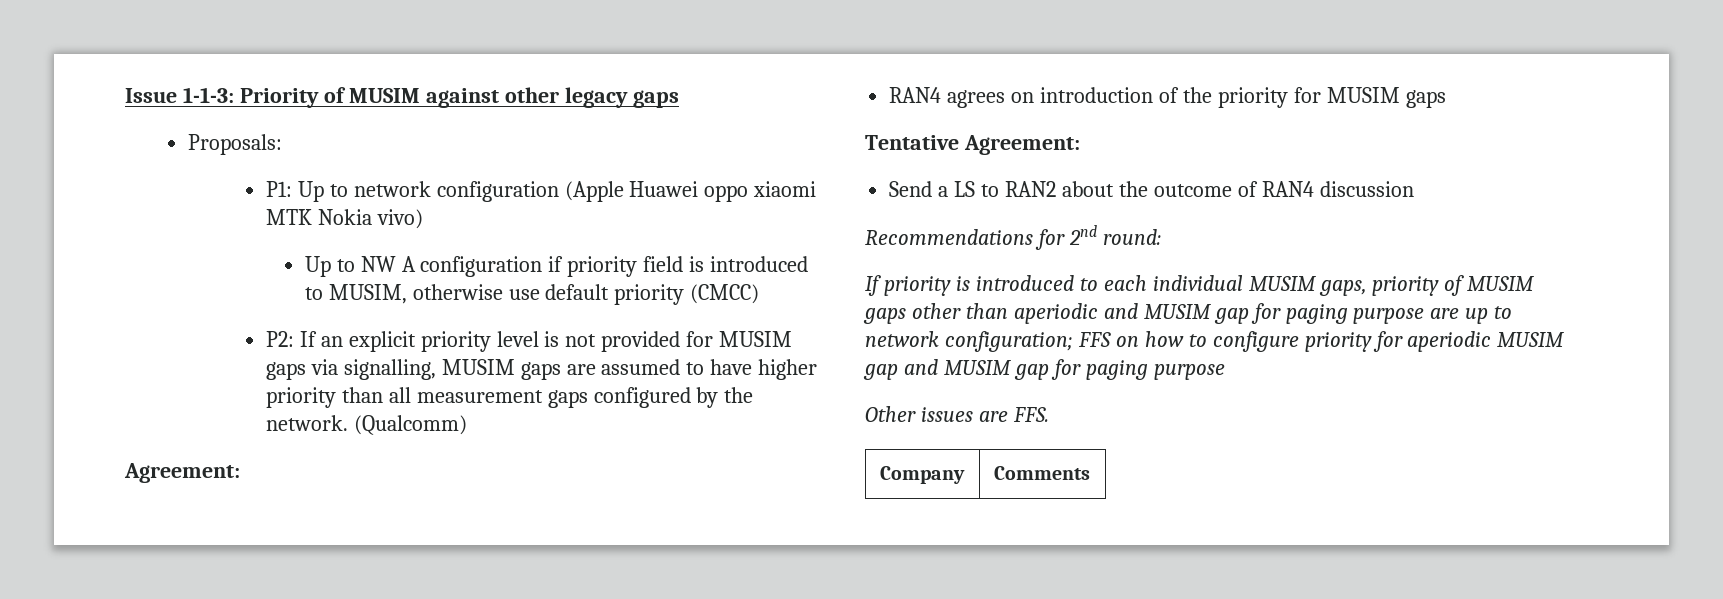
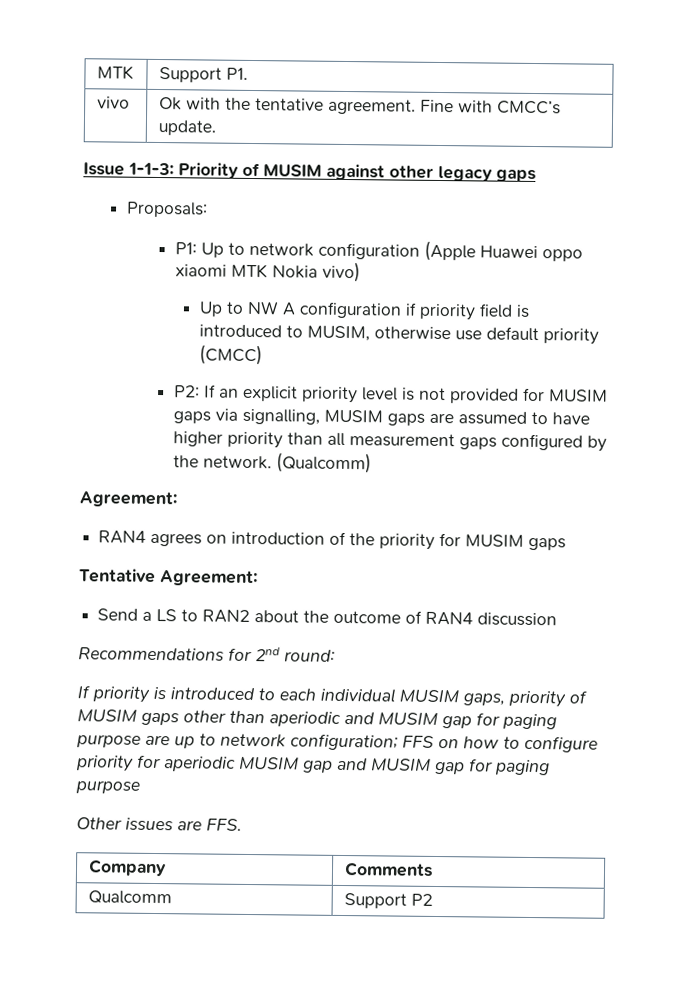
(125, 95) none -> [96,65,134,80] [158,66,248,83] [96,96,130,109] [158,96,561,115] [157,119,216,136] MTK | Support P1. // vivo | Ok with the tentative agreement. Fine with CMCC’s update. //
(1090, 473) none -> [87,890,172,905] [343,893,433,909] // Qualcomm | Support P2

